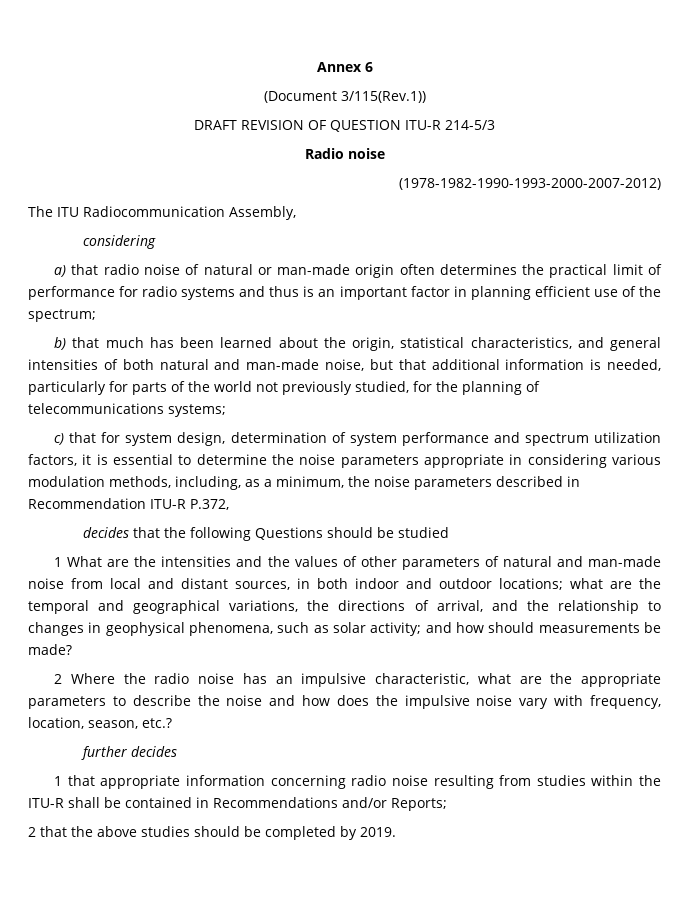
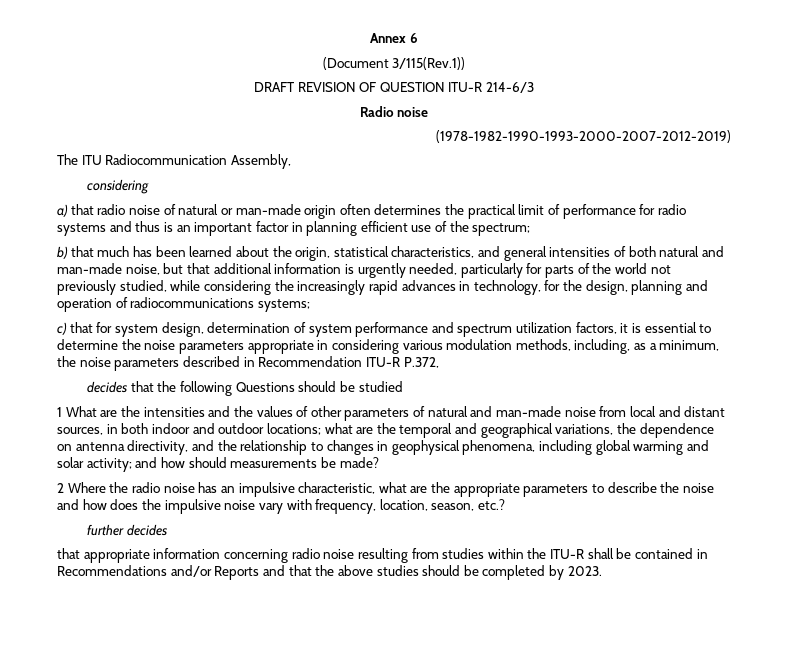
[445,120,495,130] 214-5/3 -> [486,82,535,93] 214-6/3
[399,178,661,190] (1978-1982-1990-1993-2000-2007-2012) -> [436,130,731,143] (1978-1982-1990-1993-2000-2007-2012-2019)
(602, 364) none -> [357,263,406,278] urgently
[413,381,540,395] [28,403,164,414] for the planning of telecommunications -> [170,280,709,295] [57,297,255,312] while considering the increasingly rapid advances in technology, for the design, planning and operation of radiocommunications
[338,600,483,612] directions of arrival, -> [639,423,714,438] [57,440,189,455] dependence on antenna directivity,
[277,622,329,633] such as -> [539,440,710,455] including global warming and
[54,776,63,786] 1 -> (167, 530) none
[391,798,447,811] [28,827,36,837] Reports; // 2 -> [214,565,285,580] Reports and
[360,827,396,837] 2019. -> [567,566,602,576] 2023.

